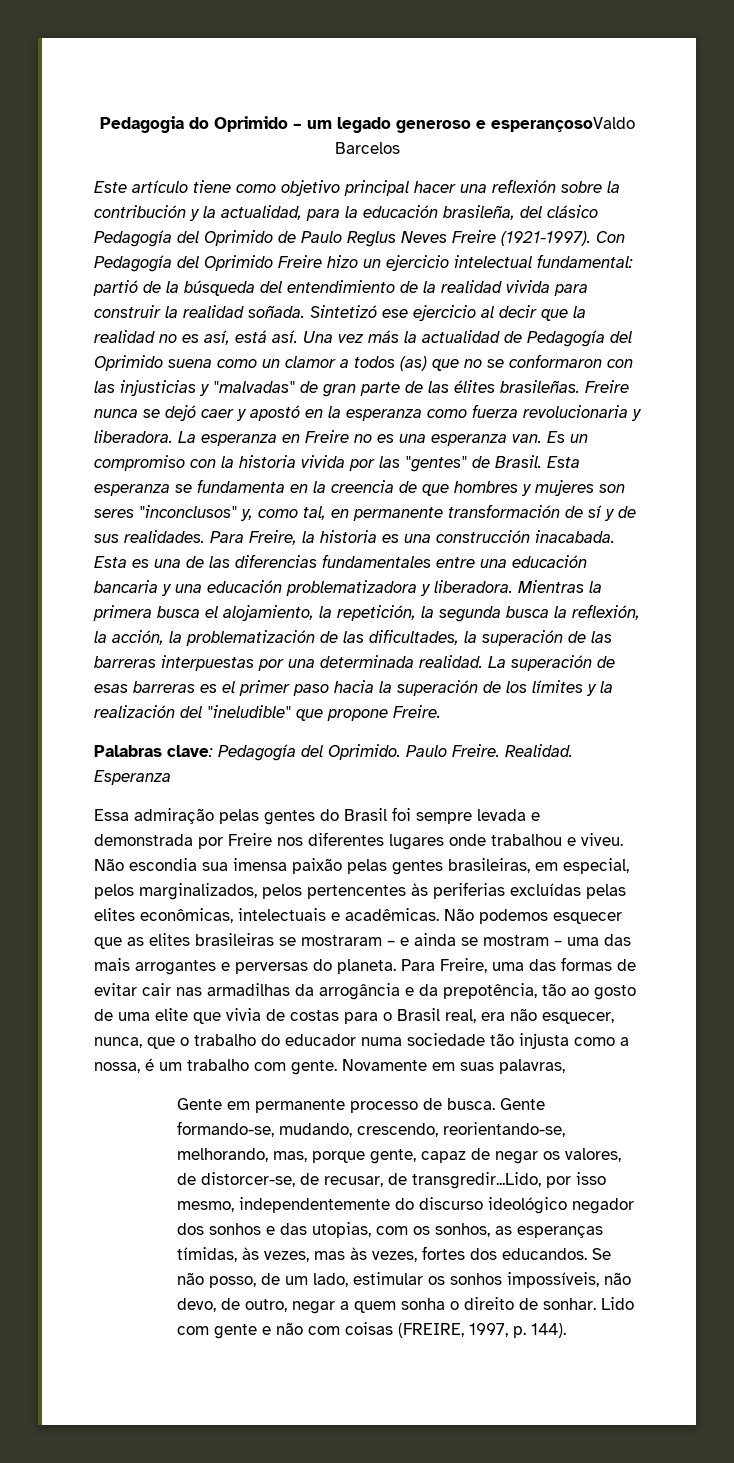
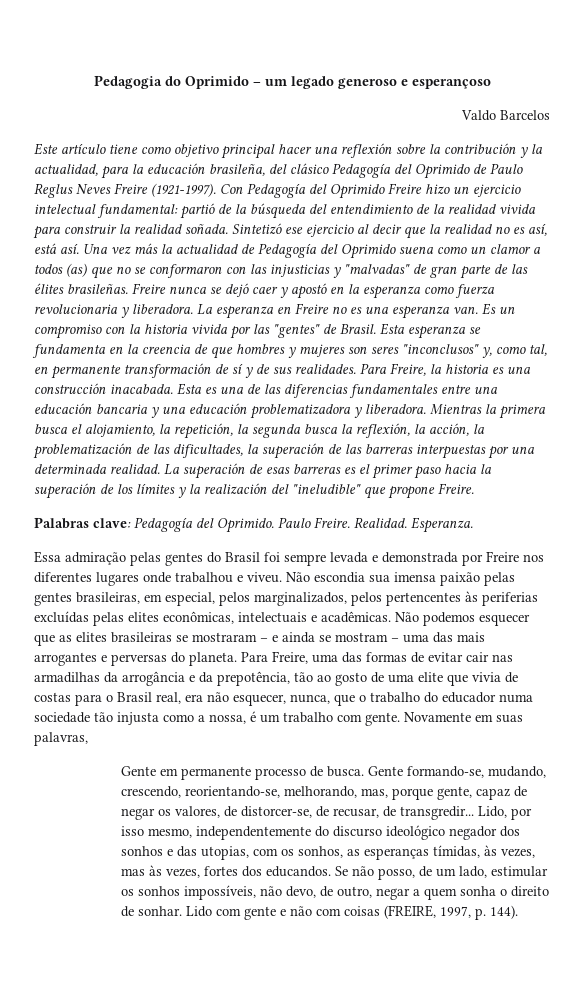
[490,117,635,132] esperançosoValdo -> [411,79,491,89] [461,110,496,121] esperançoso // Valdo
[94,770,171,785] Esperanza -> [411,517,473,533] Esperanza.
[412,1172,542,1189] transgredir...Lido, -> [399,806,507,820] transgredir... Lido,

